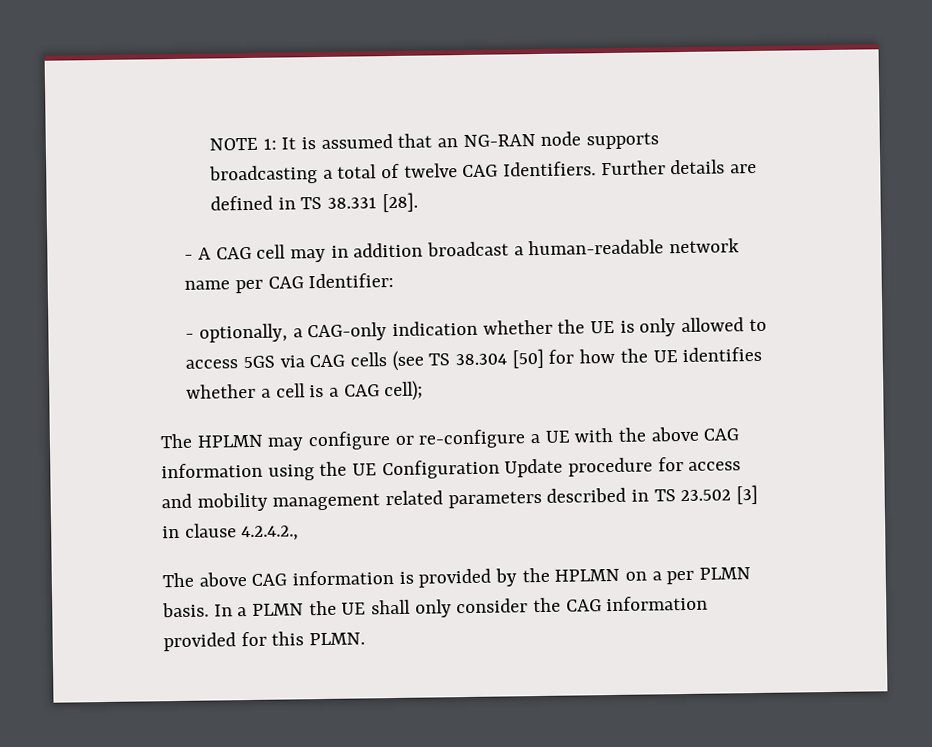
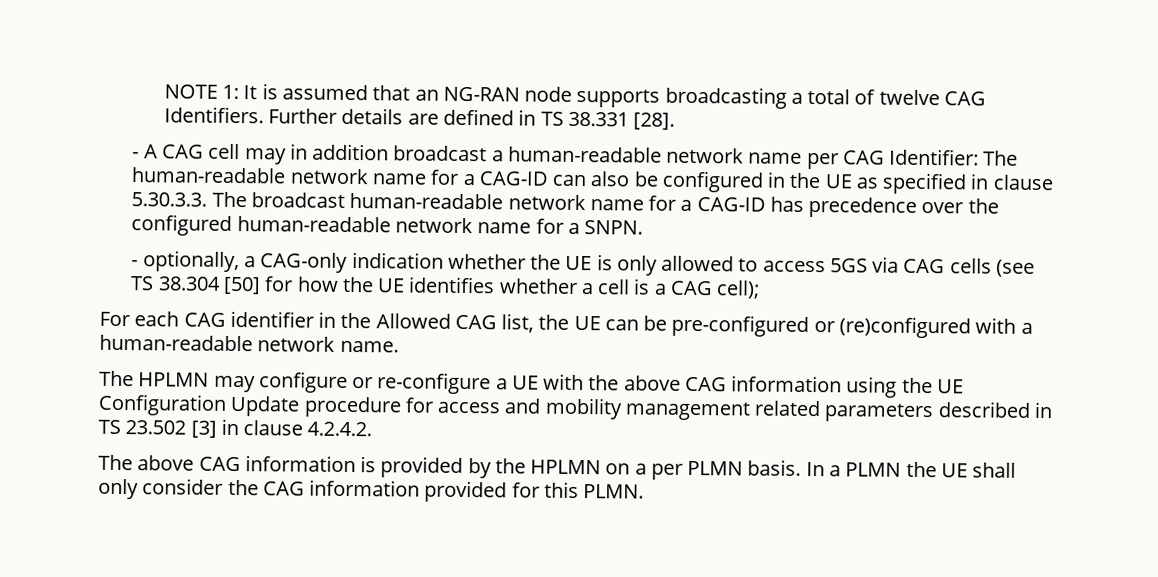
(395, 280) none -> [983,150,1019,166] [131,167,1054,195] [131,191,999,218] [131,214,644,236] The human-readable network name for a CAG-ID can also be configured in the UE as specified in clause 5.30.3.3. The broadcast human-readable network name for a CAG-ID has precedence over the configured human-readable network name for a SNPN.
(424, 391) none -> [99,310,1033,339] [99,334,399,353] // For each CAG identifier in the Allowed CAG list, the UE can be pre-configured or (re)configured with a human-readable network name.
[241,525,300,542] 4.2.4.2., -> [307,421,373,437] 4.2.4.2.

